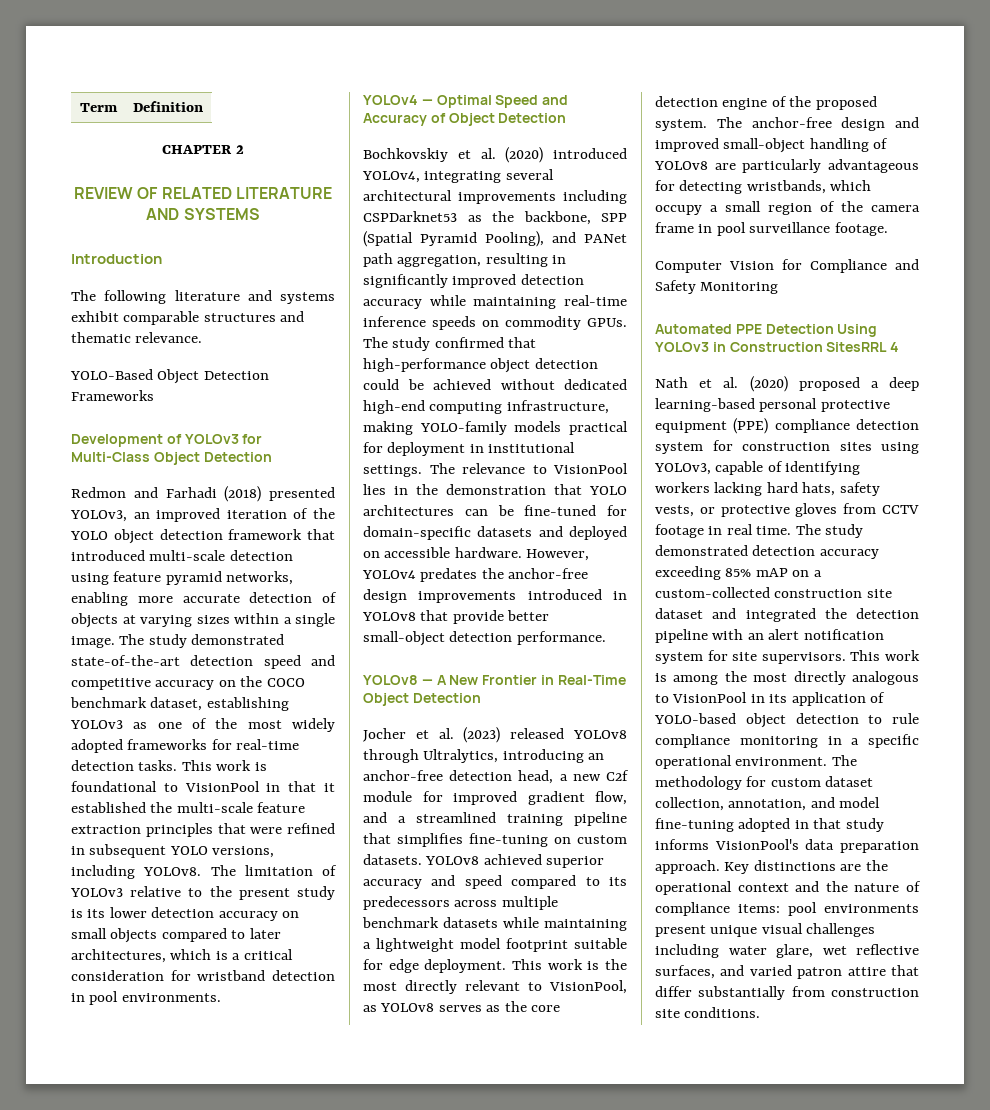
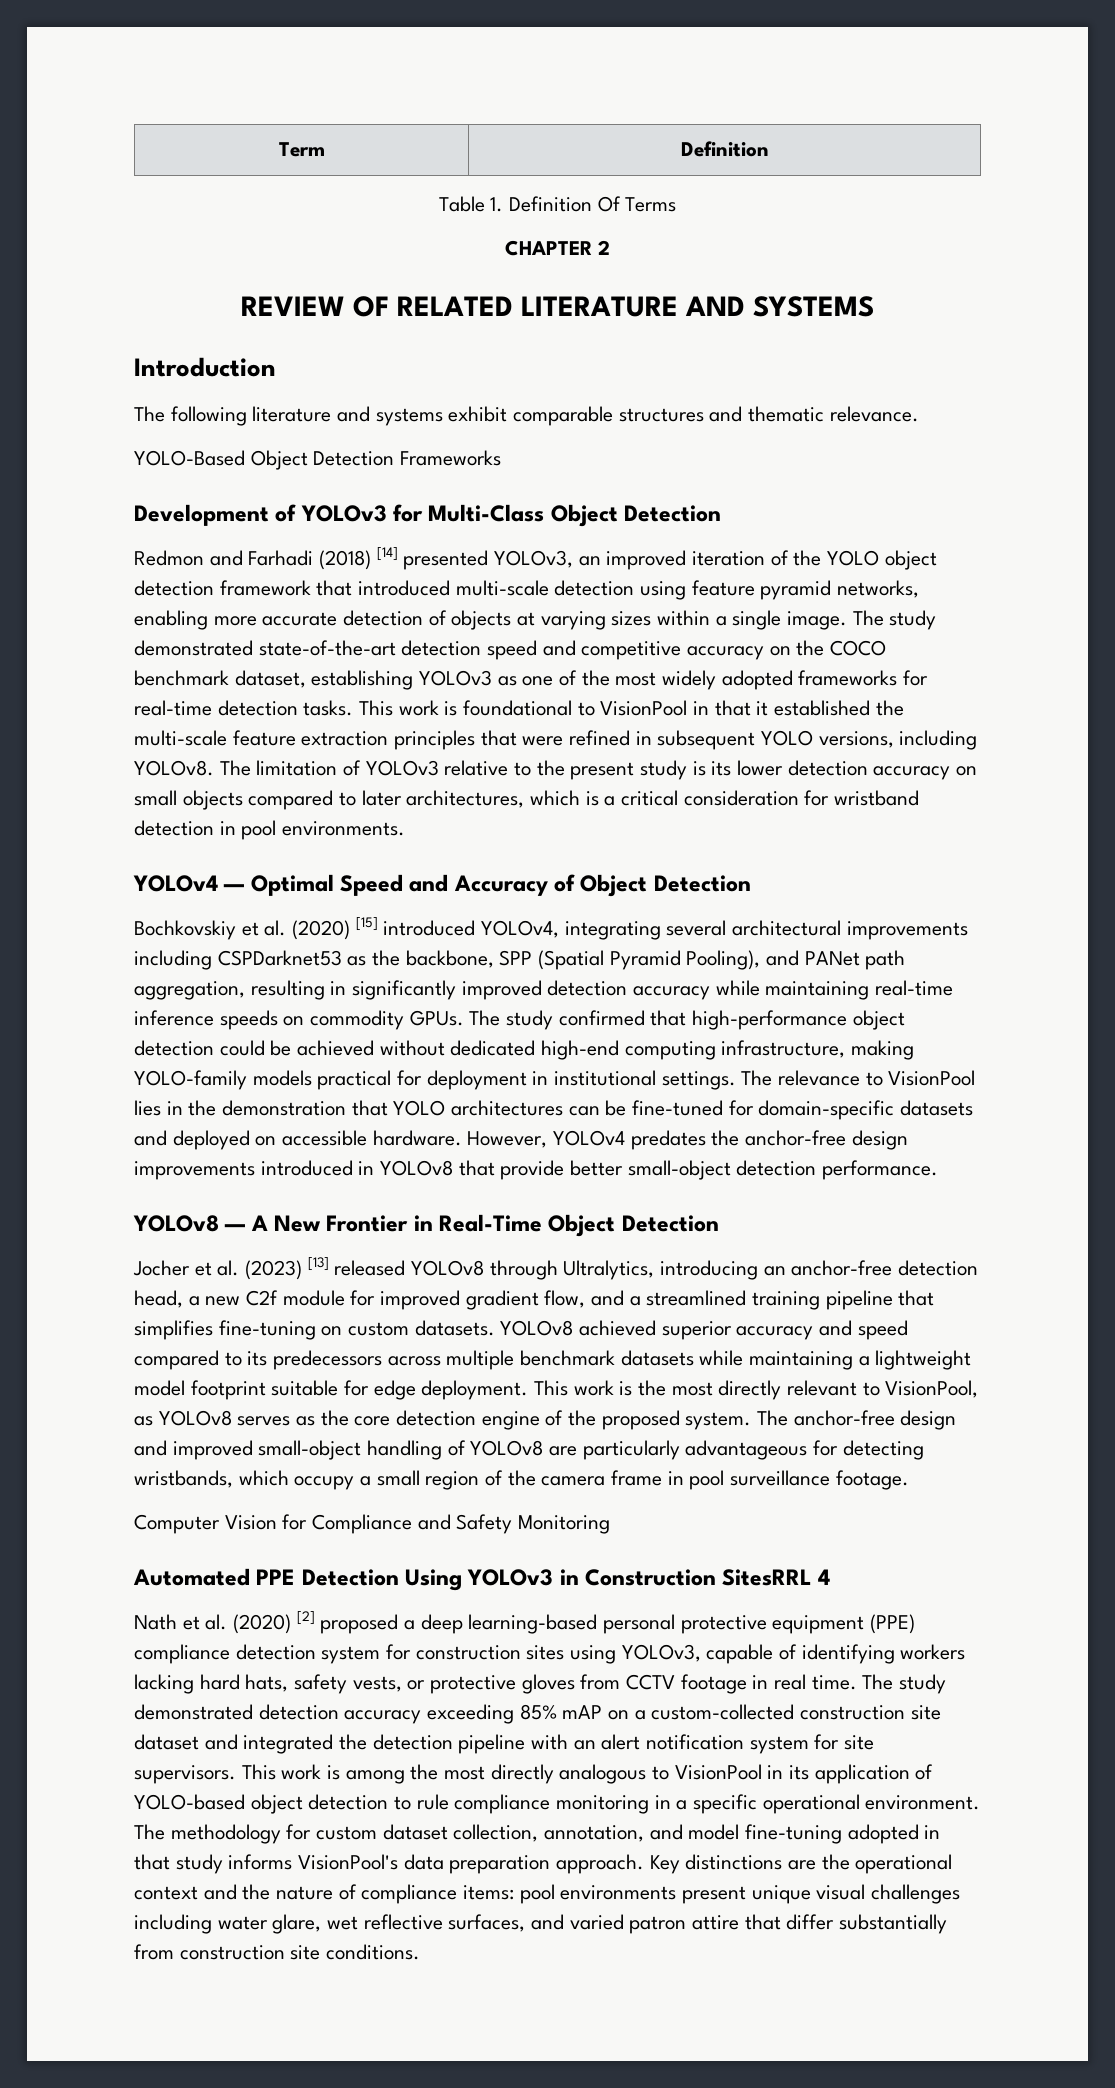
(203, 106) none -> [438,196,677,212] // Table 1. Definition Of Terms
(262, 494) none -> [376,547,398,561] [14]
(544, 155) none -> [355,917,378,931] [15]
(501, 735) none -> [307,1257,329,1271] [13]
(788, 384) none -> [296,1611,315,1625] [2]

